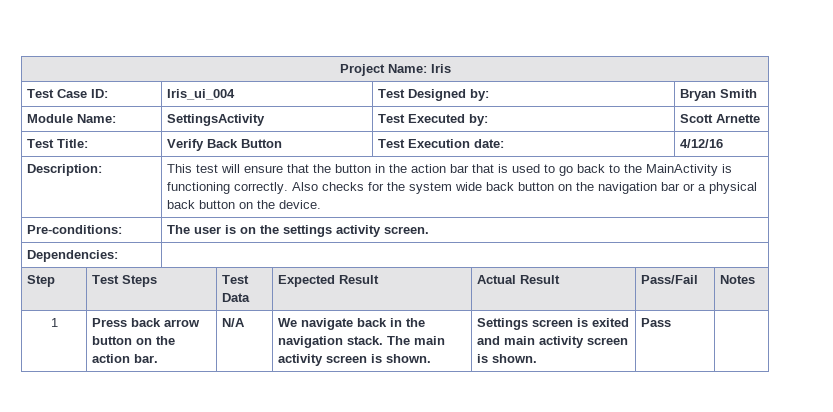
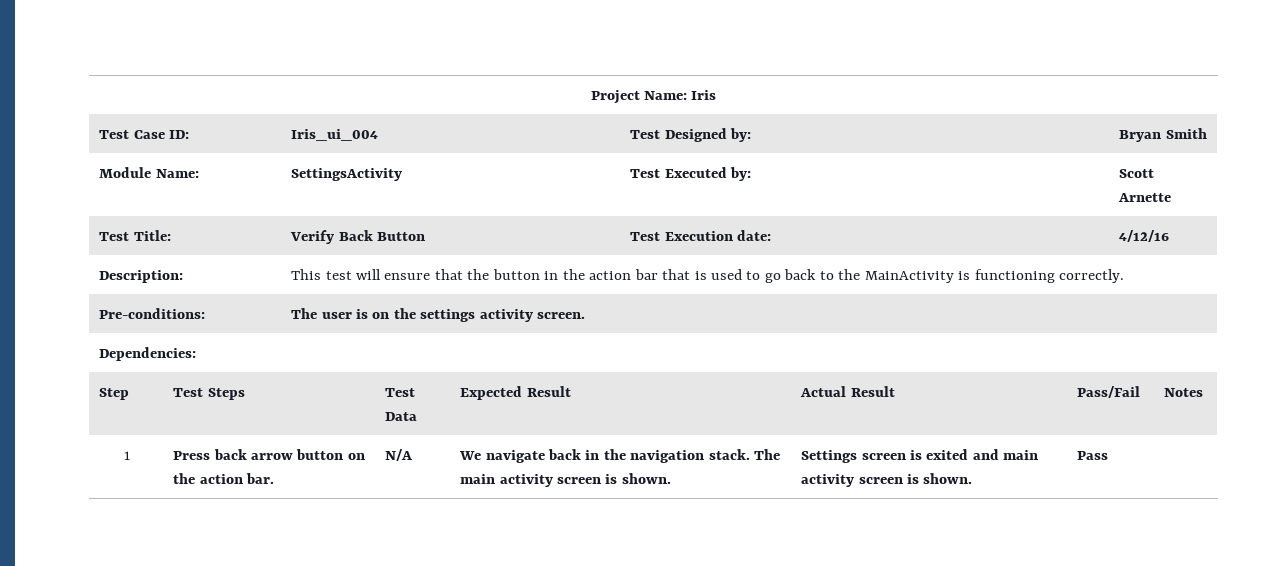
[292,182,758,194] [167,200,322,209] Also checks for the system wide back button on the navigation bar or a physical back button on the device. -> (1125, 276) none

